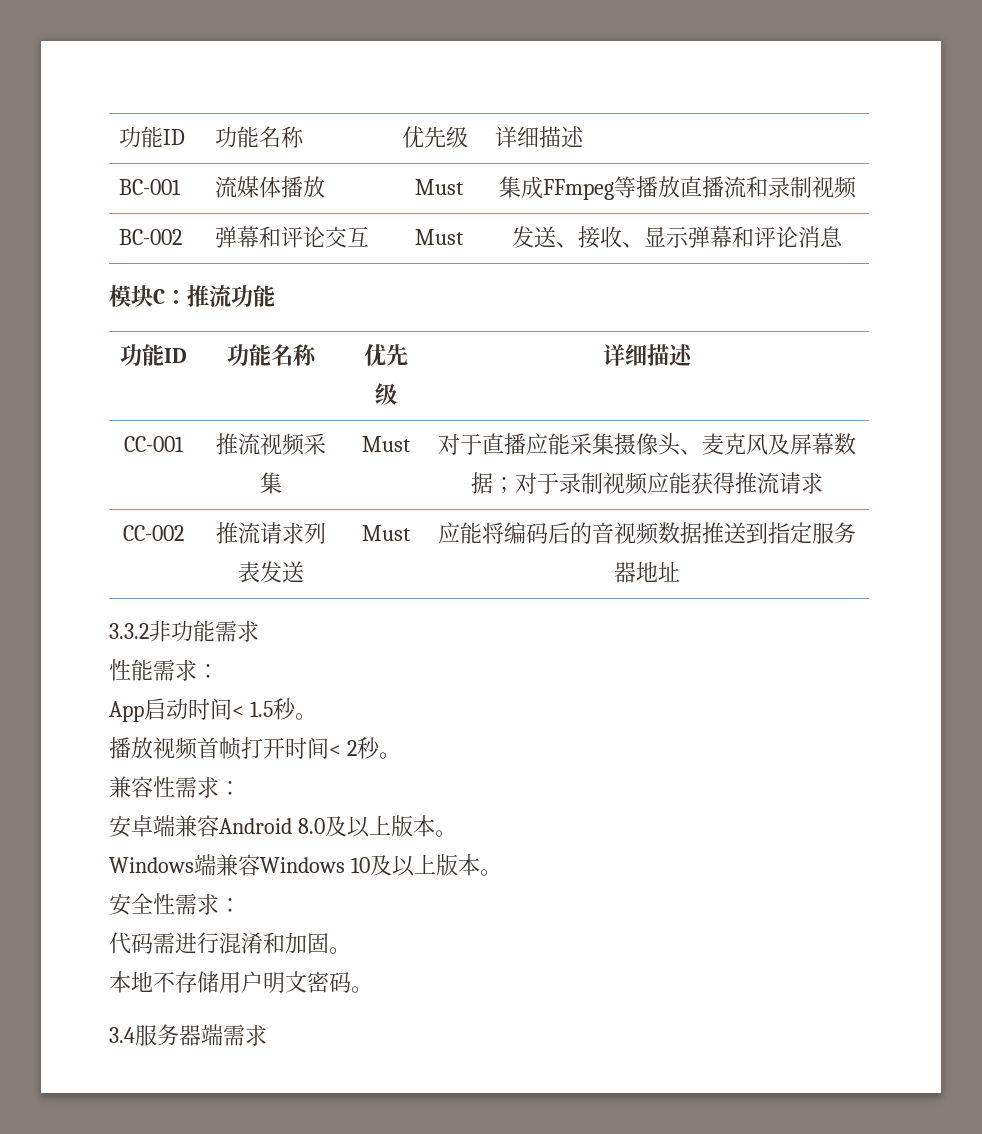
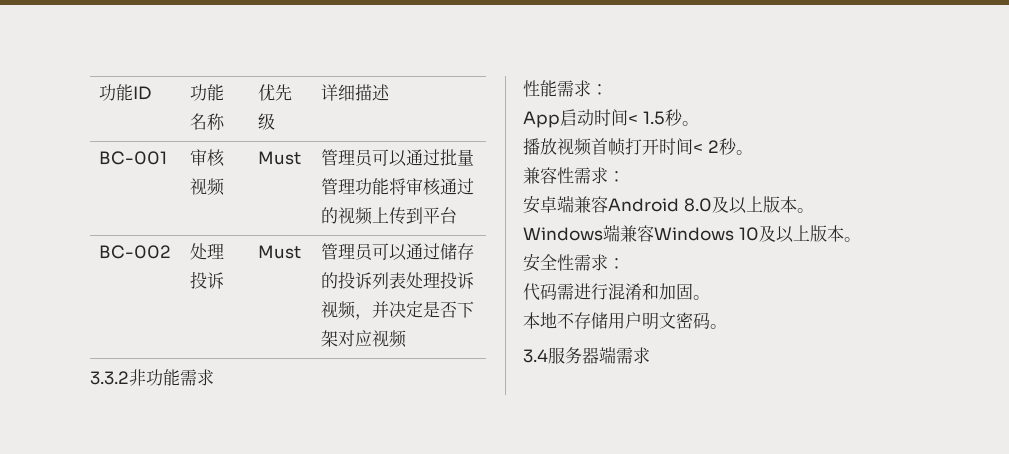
[214,176,325,198] [415,179,464,195] [498,176,857,200] 流媒体播放 | Must | 集成FFmpeg等播放直播流和录制视频 -> [190,149,226,167] [190,178,226,196] [258,151,302,165] [321,149,475,167] [321,178,475,196] [321,207,458,225] 审核视频 | Must | 管理员可以通过批量管理功能将审核通过的视频上传到平台
[214,226,369,248] [415,229,464,245] [512,226,843,248] [109,285,275,307] [119,344,187,366] [227,344,317,366] [363,344,408,366] [374,383,397,405] [603,344,693,366] [123,436,184,452] [216,433,326,456] [260,472,282,494] [361,436,411,452] [438,433,856,456] [471,472,823,495] [122,525,184,541] [216,522,326,544] [238,561,304,583] [361,525,411,541] [438,522,856,545] [614,561,680,583] 弹幕和评论交互 | Must | 发送、接收、显示弹幕和评论消息 // 模块C：推流功能 // 功能ID | 功能名称 | 优先级 | 详细描述 // CC-001 | 推流视频采集 | Must | 对于直播应能采集摄像头、麦克风及屏幕数据；对于录制视频应能获得推流请求 // CC-002 | 推流请求列表发送 | Must | 应能将编码后的音视频数据推送到指定服务器地址 -> [190,243,225,260] [190,271,225,289] [258,245,302,259] [321,243,475,261] [321,271,475,289] [321,301,475,320] [321,330,408,348] 处理投诉 | Must | 管理员可以通过储存的投诉列表处理投诉视频，并决定是否下架对应视频

